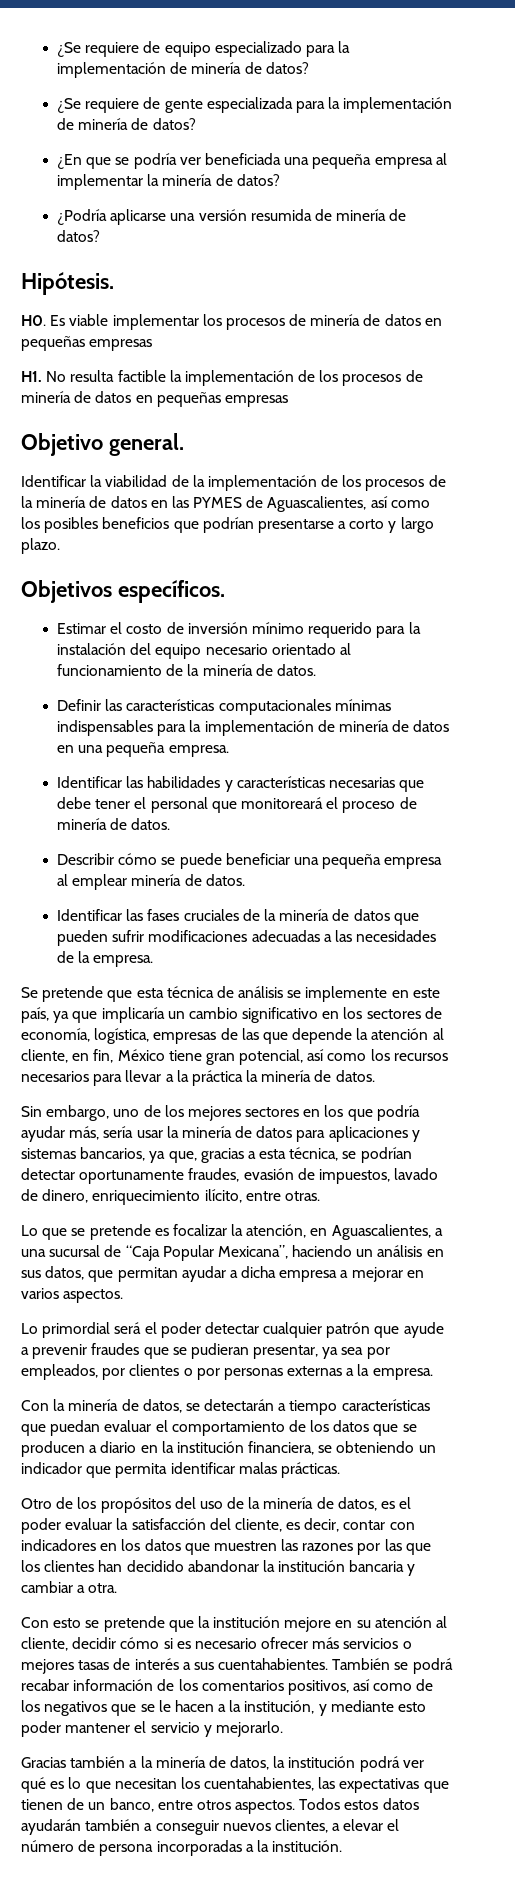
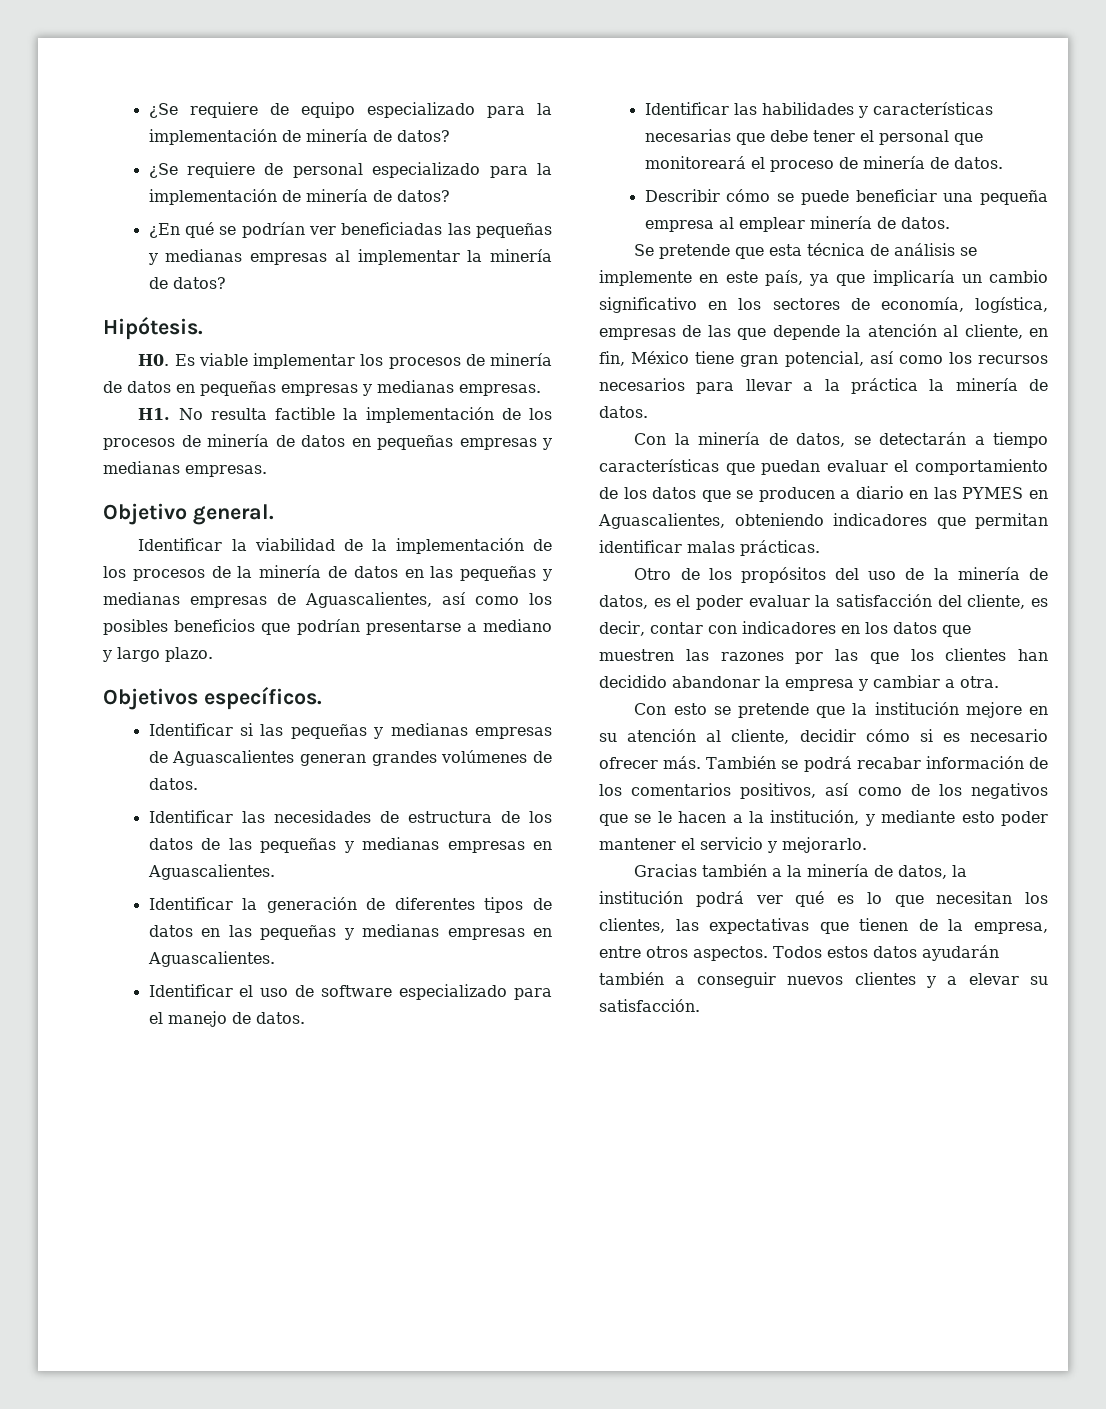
[164,97,293,113] gente especializada -> [292,162,481,178] personal especializado
[86,153,433,169] que se podría ver beneficiada una pequeña empresa -> [184,222,552,238] [147,249,328,265] qué se podrían ver beneficiadas las pequeñas y medianas empresas
[57,209,407,225] [57,230,101,242] // ¿Podría aplicarse una versión resumida de minería de datos? -> (226, 283) none
(153, 345) none -> [362,380,541,396] y medianas empresas.
(288, 401) none -> [542,438,552,450] [103,461,267,477] y medianas empresas.
[193,497,243,508] PYMES -> [460,566,553,581] [103,592,267,608] pequeñas y medianas empresas
[349,519,385,529] corto -> [483,619,552,632] mediano
[57,622,421,638] [57,643,351,659] [57,664,316,676] [57,699,391,715] [57,720,450,736] [57,742,229,757] Estimar el costo de inversión mínimo requerido para la instalación del equipo necesario orientado al funcionamiento de la minería de datos. // Definir las características computacionales mínimas indispensables para la implementación de minería de datos en una pequeña empresa. -> [148,723,552,739] [148,750,552,766] [148,778,198,790] [148,810,552,823] [148,837,552,853] [147,864,275,880] [148,897,552,913] [148,924,552,940] [147,951,275,967] [148,984,552,1000] [148,1011,305,1027] Identificar si las pequeñas y medianas empresas de Aguascalientes generan grandes volúmenes de datos. // Identificar las necesidades de estructura de los datos de las pequeñas y medianas empresas en Aguascalientes. // Identificar la generación de diferentes tipos de datos en las pequeñas y medianas empresas en Aguascalientes. // Identificar el uso de software especializado para el manejo de datos.
[57,909,419,925] [57,930,437,946] [57,951,154,967] // Identificar las fases cruciales de la minería de datos que pueden sufrir modificaciones adecuadas a las necesidades de la empresa. -> (950, 223) none
[21,1105,420,1121] [21,1126,420,1142] [21,1147,412,1163] [21,1168,439,1184] [21,1189,320,1205] [21,1224,443,1240] [21,1245,444,1261] [21,1266,424,1282] [21,1288,124,1303] [21,1322,444,1338] [21,1343,390,1359] [21,1364,433,1380] // Sin embargo, uno de los mejores sectores en los que podría ayudar más, sería usar la minería de datos para aplicaciones y sistemas bancarios, ya que, gracias a esta técnica, se podrían detectar oportunamente fraudes, evasión de impuestos, lavado de dinero, enriquecimiento ilícito, entre otras. // Lo que se pretende es focalizar la atención, en Aguascalientes, a una sucursal de “Caja Popular Mexicana”, haciendo un análisis en sus datos, que permitan ayudar a dicha empresa a mejorar en varios aspectos. // Lo primordial será el poder detectar cualquier patrón que ayude a prevenir fraudes que se pudieran presentar, ya sea por empleados, por clientes o por personas externas a la empresa. -> (648, 412) none
[161,1441,436,1455] [21,1462,168,1478] la institución financiera, se obteniendo un indicador que permita -> [933,487,1048,499] [598,513,1048,529] las PYMES en Aguascalientes, obteniendo indicadores que permitan
[278,1560,405,1572] institución bancaria -> [785,679,854,691] empresa
[312,1637,412,1649] [21,1658,329,1674] más servicios o mejores tasas de interés a sus cuentahabientes. -> [663,756,702,769] más.
[204,1777,315,1791] cuentahabientes, -> [599,918,665,933] clientes,
[88,1798,154,1812] un banco, -> [948,919,1048,934] la empresa,
[274,1819,400,1833] [21,1840,343,1856] clientes, a elevar el número de persona incorporadas a la institución. -> [854,972,1048,988] [599,999,700,1012] clientes y a elevar su satisfacción.

